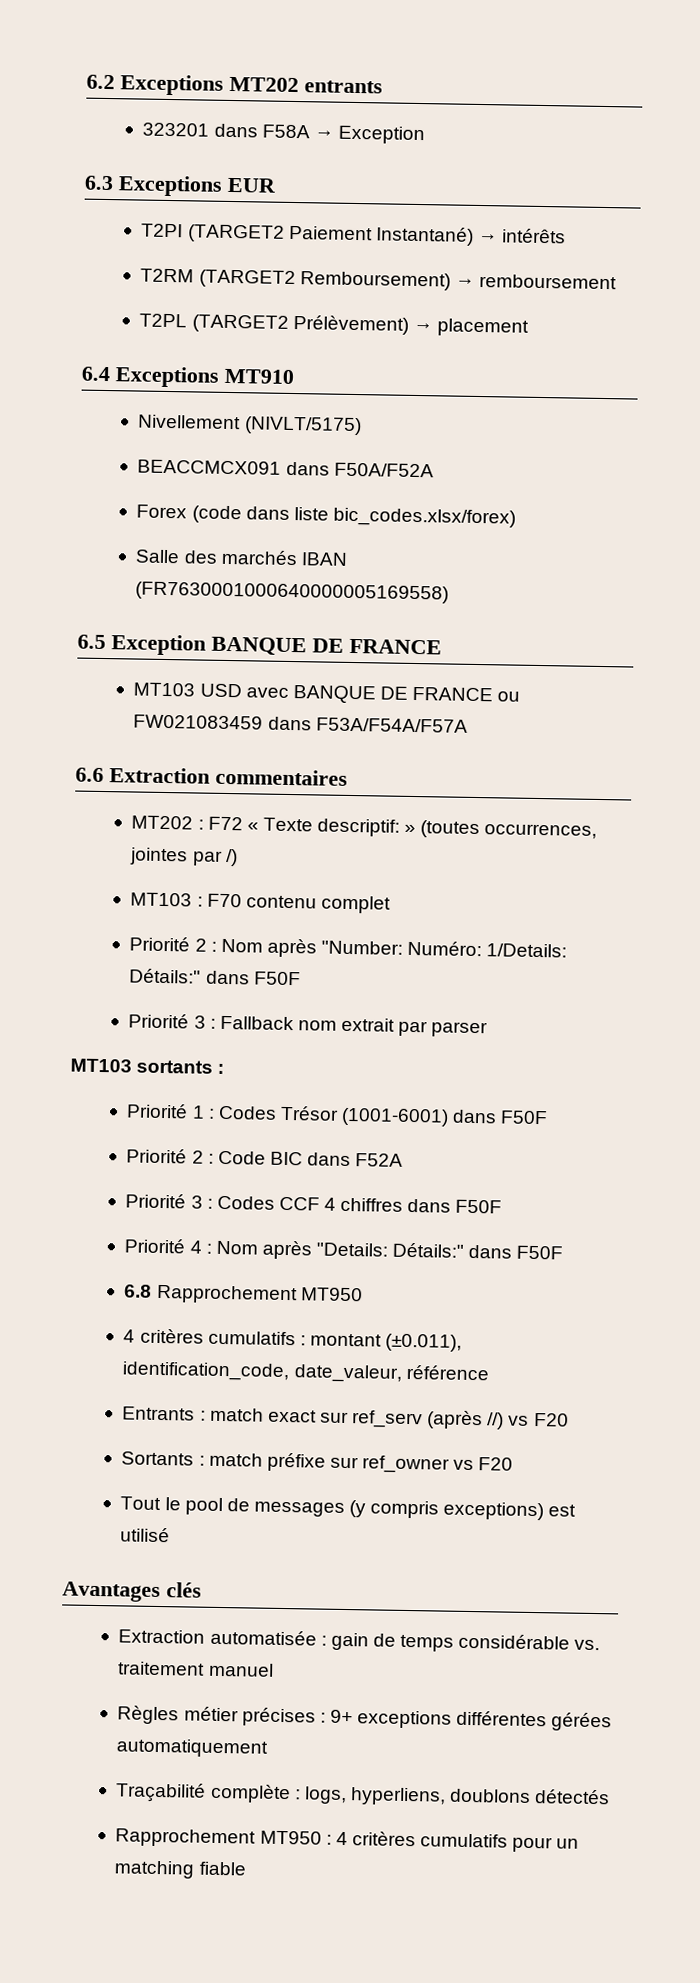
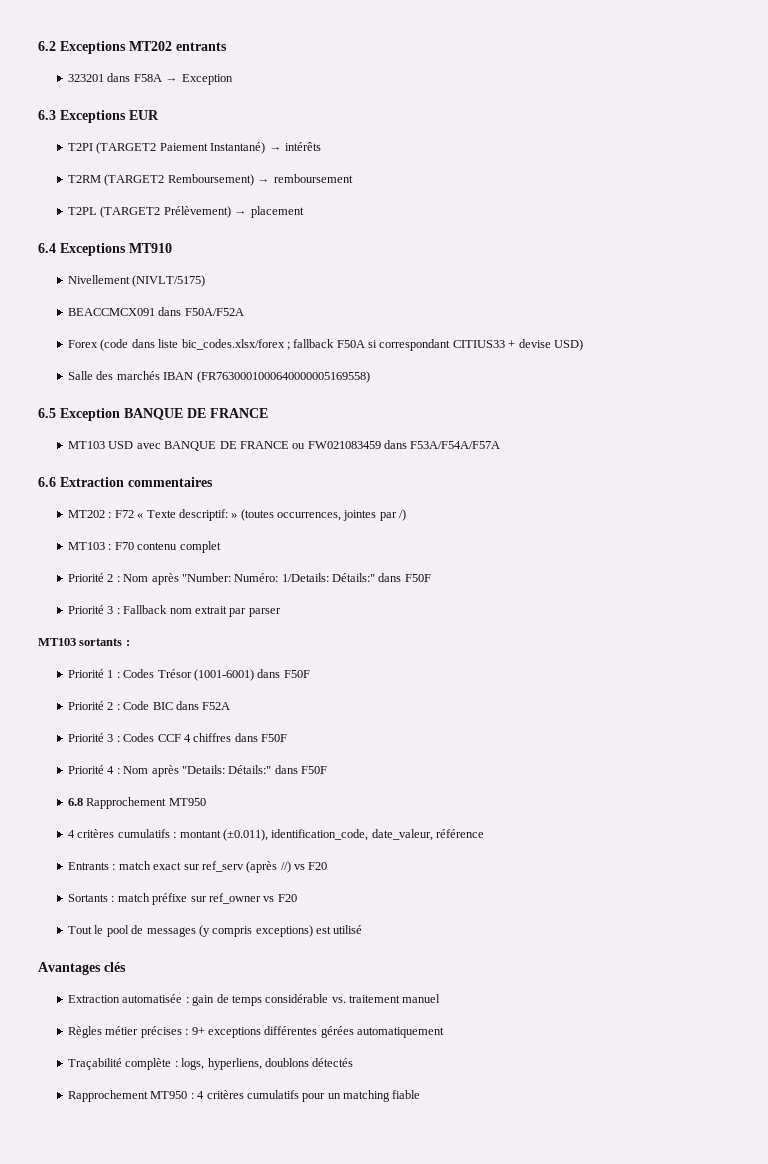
[332,507,516,528] bic_codes.xlsx/forex) -> [181,339,583,351] bic_codes.xlsx/forex ; fallback F50A si correspondant CITIUS33 + devise USD)

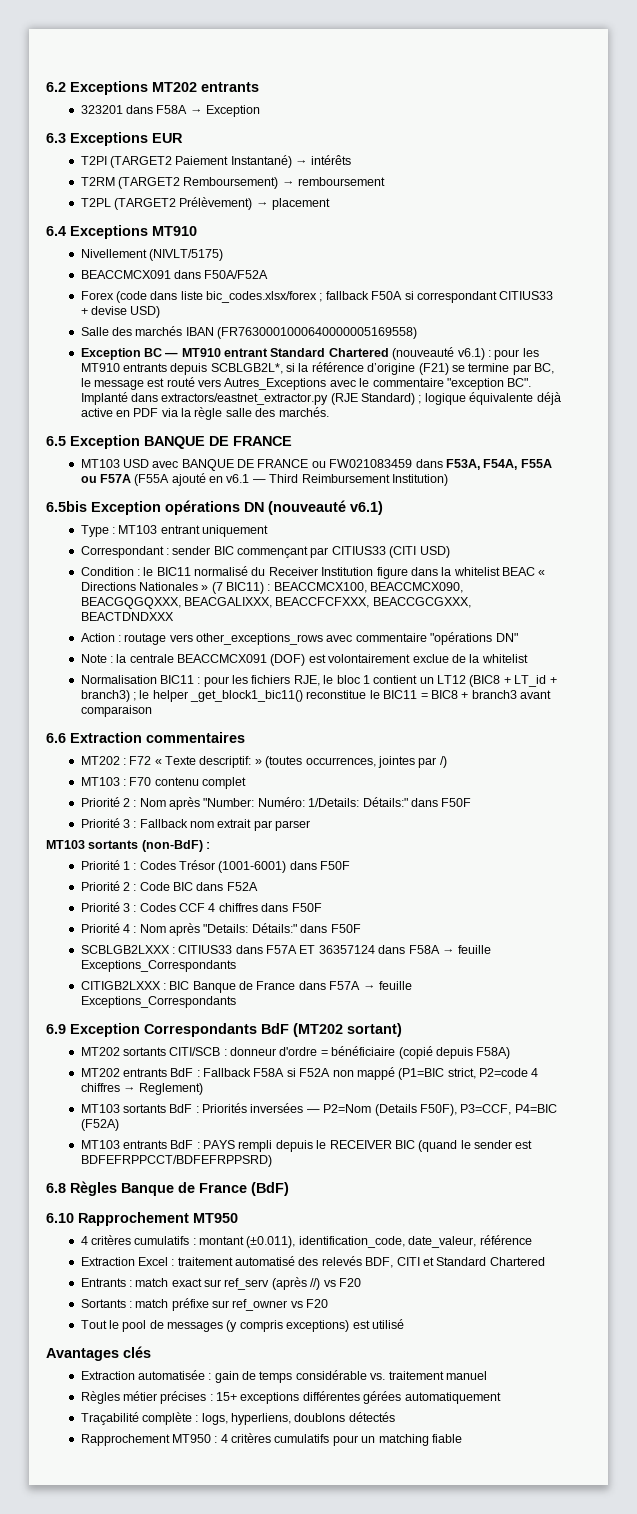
(370, 377) none -> [80,347,539,360] [80,362,555,375] [80,377,532,390] [80,392,561,405] [80,407,329,420] // Exception BC — MT910 entrant Standard Chartered (nouveauté v6.1) : pour les MT910 entrants depuis SCBLGB2L*, si la référence d’origine (F21) se termine par BC, le message est routé vers Autres_Exceptions avec le commentaire "exception BC". Implanté dans extractors/eastnet_extractor.py (RJE Standard) ; logique équivalente déjà active en PDF via la règle salle des marchés.
[410,441,501,449] F53A/F54A/F57A -> [445,459,552,470] [80,473,448,486] [46,500,383,515] [80,525,269,537] [80,546,450,558] [80,566,546,579] [80,582,464,594] [80,597,471,609] [80,612,174,621] [80,632,518,645] [80,654,528,666] [80,675,557,687] [80,690,552,702] [80,705,152,717] F53A, F54A, F55A ou F57A (F55A ajouté en v6.1 — Third Reimbursement Institution) // 6.5bis Exception opérations DN (nouveauté v6.1) // Type : MT103 entrant uniquement // Correspondant : sender BIC commençant par CITIUS33 (CITI USD) // Condition : le BIC11 normalisé du Receiver Institution figure dans la whitelist BEAC « Directions Nationales » (7 BIC11) : BEACCMCX100, BEACCMCX090, BEACGQGQXXX, BEACGALIXXX, BEACCFCFXXX, BEACCGCGXXX, BEACTDNDXXX // Action : routage vers other_exceptions_rows avec commentaire "opérations DN" // Note : la centrale BEACCMCX091 (DOF) est volontairement exclue de la whitelist // Normalisation BIC11 : pour les fichiers RJE, le bloc 1 contient un LT12 (BIC8 + LT_id + branch3) ; le helper _get_block1_bic11() reconstitue le BIC11 = BIC8 + branch3 avant comparaison
(123, 642) none -> [141,840,203,852] (non-BdF)
[68,798,84,806] 6.8 -> [80,945,492,954] [80,960,236,972] [80,981,412,993] [80,996,236,1008] [46,1023,402,1037] [80,1046,511,1059] [80,1067,539,1080] [80,1083,204,1095] [80,1103,557,1116] [80,1119,119,1131] [80,1140,533,1152] [80,1155,272,1167] [46,1181,289,1196] [46,1213,74,1223] SCBLGB2LXXX : CITIUS33 dans F57A ET 36357124 dans F58A → feuille Exceptions_Correspondants // CITIGB2LXXX : BIC Banque de France dans F57A → feuille Exceptions_Correspondants // 6.9 Exception Correspondants BdF (MT202 sortant) // MT202 sortants CITI/SCB : donneur d'ordre = bénéficiaire (copié depuis F58A) // MT202 entrants BdF : Fallback F58A si F52A non mappé (P1=BIC strict, P2=code 4 chiffres → Reglement) // MT103 sortants BdF : Priorités inversées — P2=Nom (Details F50F), P3=CCF, P4=BIC (F52A) // MT103 entrants BdF : PAYS rempli depuis le RECEIVER BIC (quand le sender est BDFEFRPPCCT/BDFEFRPPSRD) // 6.8 Règles Banque de France (BdF) // 6.10
(485, 833) none -> [80,1256,545,1268] // Extraction Excel : traitement automatisé des relevés BDF, CITI et Standard Chartered
[191,1027,205,1035] 9+ -> [216,1392,238,1401] 15+

